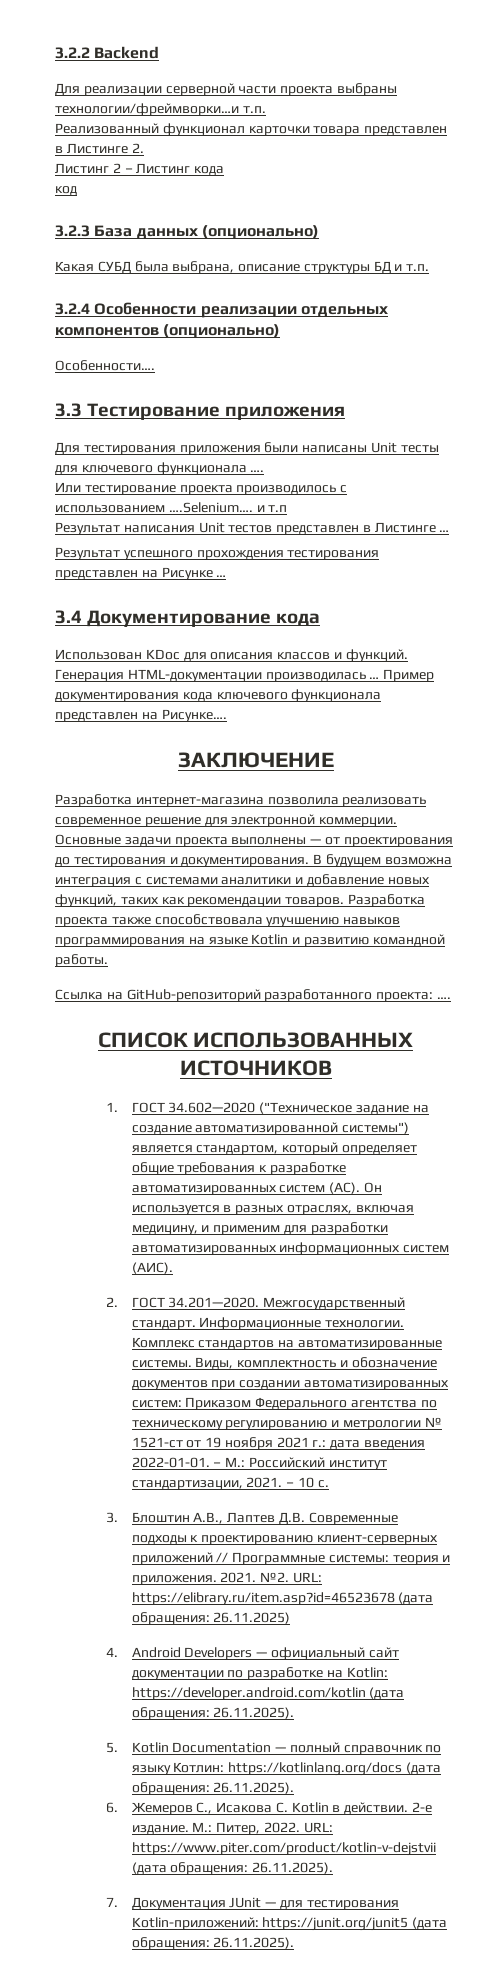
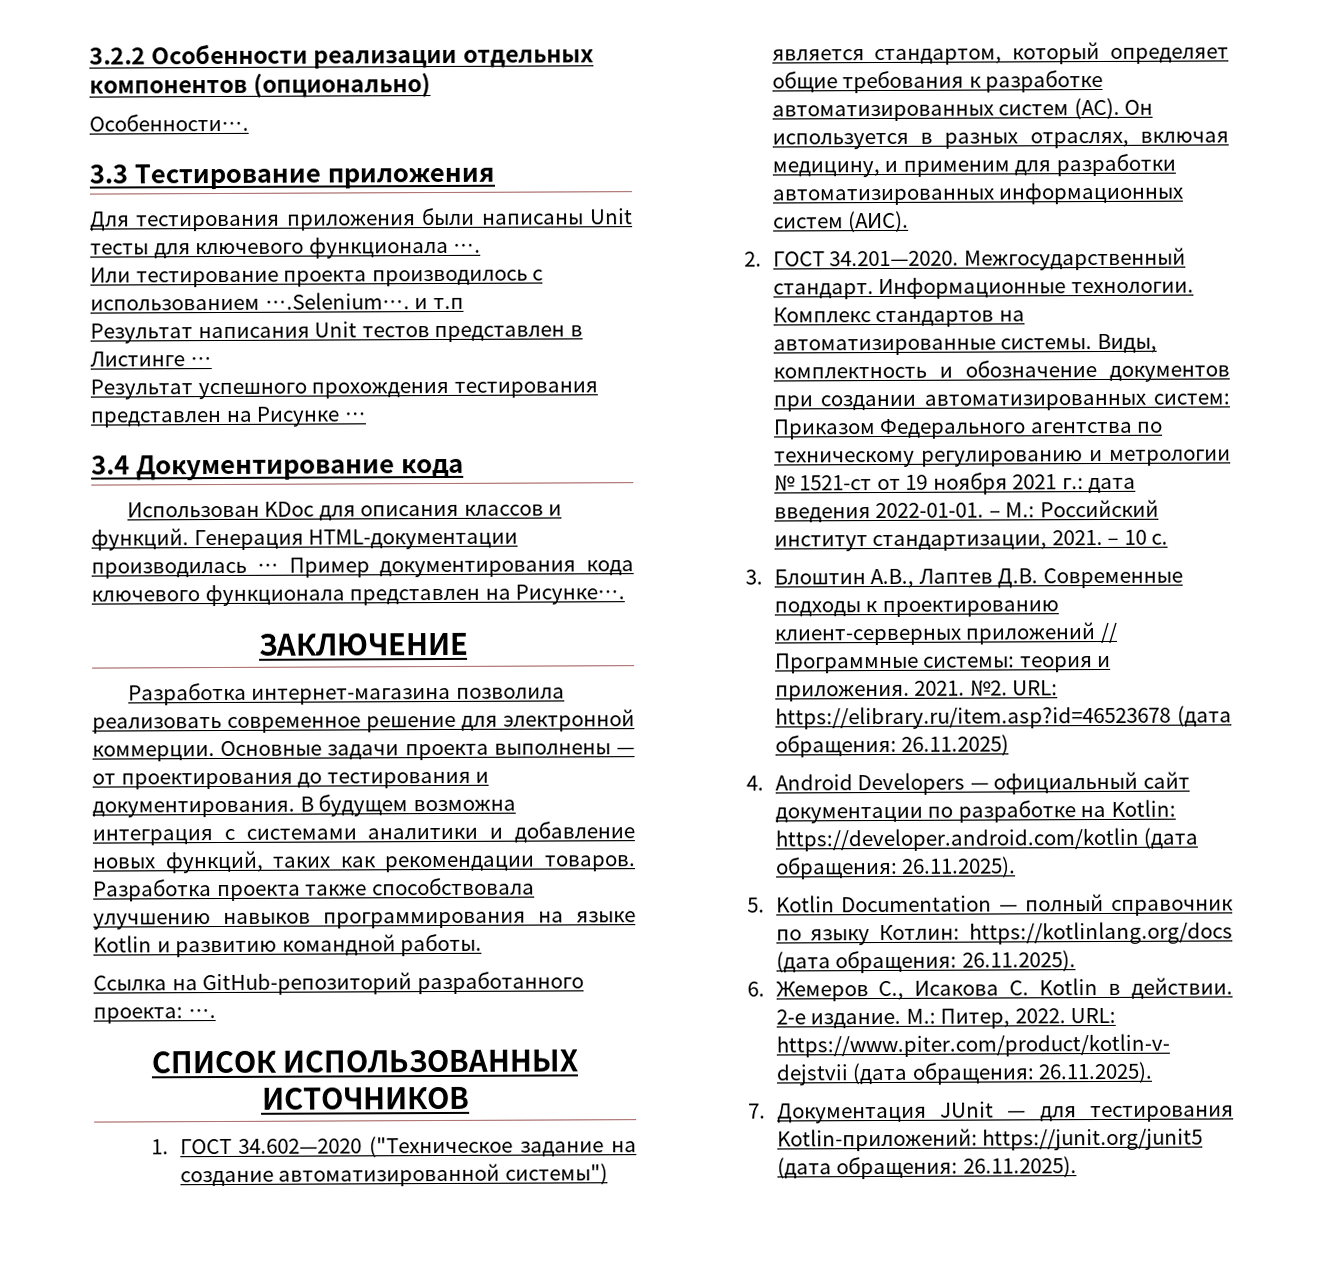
[94,46,160,59] [55,83,397,96] [55,103,266,116] [55,123,448,136] [55,143,144,154] [55,163,225,175] [55,186,77,195] [55,225,319,239] [55,261,430,274] [55,303,90,315] Backend // Для реализации серверной части проекта выбраны технологии/фреймворки…и т.п. // Реализованный функционал карточки товара представлен в Листинге 2. // Листинг 2 – Листинг кода // код // 3.2.3 База данных (опционально) // Какая СУБД была выбрана, описание структуры БД и т.п. // 3.2.4 -> (146, 56) none

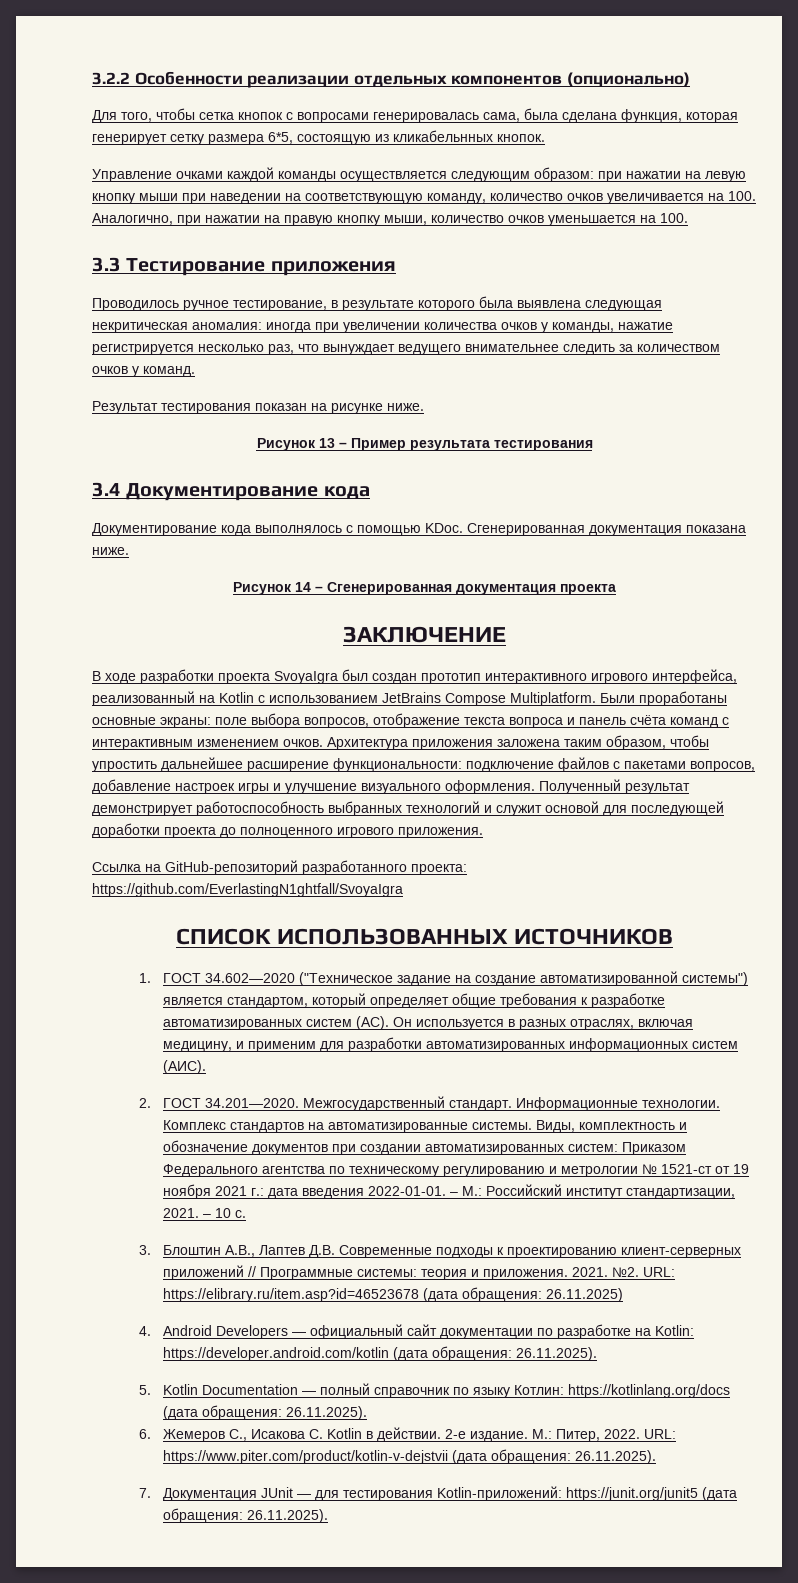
[89,113,249,132] [89,163,495,190] [90,207,634,232] [90,236,482,259] [90,267,544,288] [90,292,464,311] [90,321,583,344] [90,351,212,367] [90,379,598,400] [90,406,366,428] [91,454,464,481] [126,501,563,521] [91,528,519,551] [91,557,634,579] [91,584,626,607] [257,632,469,656] [127,682,565,706] [92,709,635,734] [92,740,635,762] [92,771,490,790] [92,794,516,818] [92,821,635,846] [92,850,637,874] [93,877,535,902] [93,911,636,930] [93,933,483,958] Особенности…. // 3.3 Тестирование приложения // Для тестирования приложения были написаны Unit тесты для ключевого функционала …. // Или тестирование проекта производилось с использованием ….Selenium…. и т.п // Результат написания Unit тестов представлен в Листинге … // Результат успешного прохождения тестирования представлен на Рисунке … // 3.4 Документирование кода // Использован KDoc для описания классов и функций. Генерация HTML-документации производилась … Пример документирования кода ключевого функционала представлен на Рисунке…. // ЗАКЛЮЧЕНИЕ // Разработка интернет-магазина позволила реализовать современное решение для электронной коммерции. Основные задачи проекта выполнены — от проектирования до тестирования и документирования. В будущем возможна интеграция с системами аналитики и добавление новых функций, таких как рекомендации товаров. Разработка проекта также способствовала улучшению навыков программирования на языке Kotlin и развитию командной работы. -> [92,108,738,123] [92,130,545,145] [92,167,746,182] [92,191,756,204] [92,213,688,226] [92,257,396,276] [92,296,662,311] [92,322,673,333] [92,344,720,355] [92,366,195,377] [92,401,424,414] [256,438,593,451] [92,482,370,501] [92,523,746,536] [92,547,129,555] [233,582,616,595] [343,626,506,643] [92,669,737,684] [92,691,727,706] [92,713,729,728] [92,735,709,750] [92,757,755,772] [92,779,690,794] [92,801,724,816] [92,823,483,838] Для того, чтобы сетка кнопок с вопросами генерировалась сама, была сделана функция, которая генерирует сетку размера 6*5, состоящую из кликабельнных кнопок. // Управление очками каждой команды осуществляется следующим образом: при нажатии на левую кнопку мыши при наведении на соответствующую команду, количество очков увеличивается на 100. Аналогично, при нажатии на правую кнопку мыши, количество очков уменьшается на 100. // 3.3 Тестирование приложения // Проводилось ручное тестирование, в результате которого была выявлена следующая некритическая аномалия: иногда при увеличении количества очков у команды, нажатие регистрируется несколько раз, что вынуждает ведущего внимательнее следить за количеством очков у команд. // Результат тестирования показан на рисунке ниже. // Рисунок 13 – Пример результата тестирования // 3.4 Документирование кода // Документирование кода выполнялось с помощью KDoc. Сгенерированная документация показана ниже. // Рисунок 14 – Сгенерированная документация проекта // ЗАКЛЮЧЕНИЕ // В ходе разработки проекта SvoyaIgra был создан прототип интерактивного игрового интерфейса, реализованный на Kotlin с использованием JetBrains Compose Multiplatform. Были проработаны основные экраны: поле выбора вопросов, отображение текста вопроса и панель счёта команд с интерактивным изменением очков. Архитектура приложения заложена таким образом, чтобы упростить дальнейшее расширение функциональности: подключение файлов с пакетами вопросов, добавление настроек игры и улучшение визуального оформления. Полученный результат демонстрирует работоспособность выбранных технологий и служит основой для последующей доработки проекта до полноценного игрового приложения.
[187,1009,216,1019] …. -> [92,883,403,897] https://github.com/EverlastingN1ghtfall/SvoyaIgra

